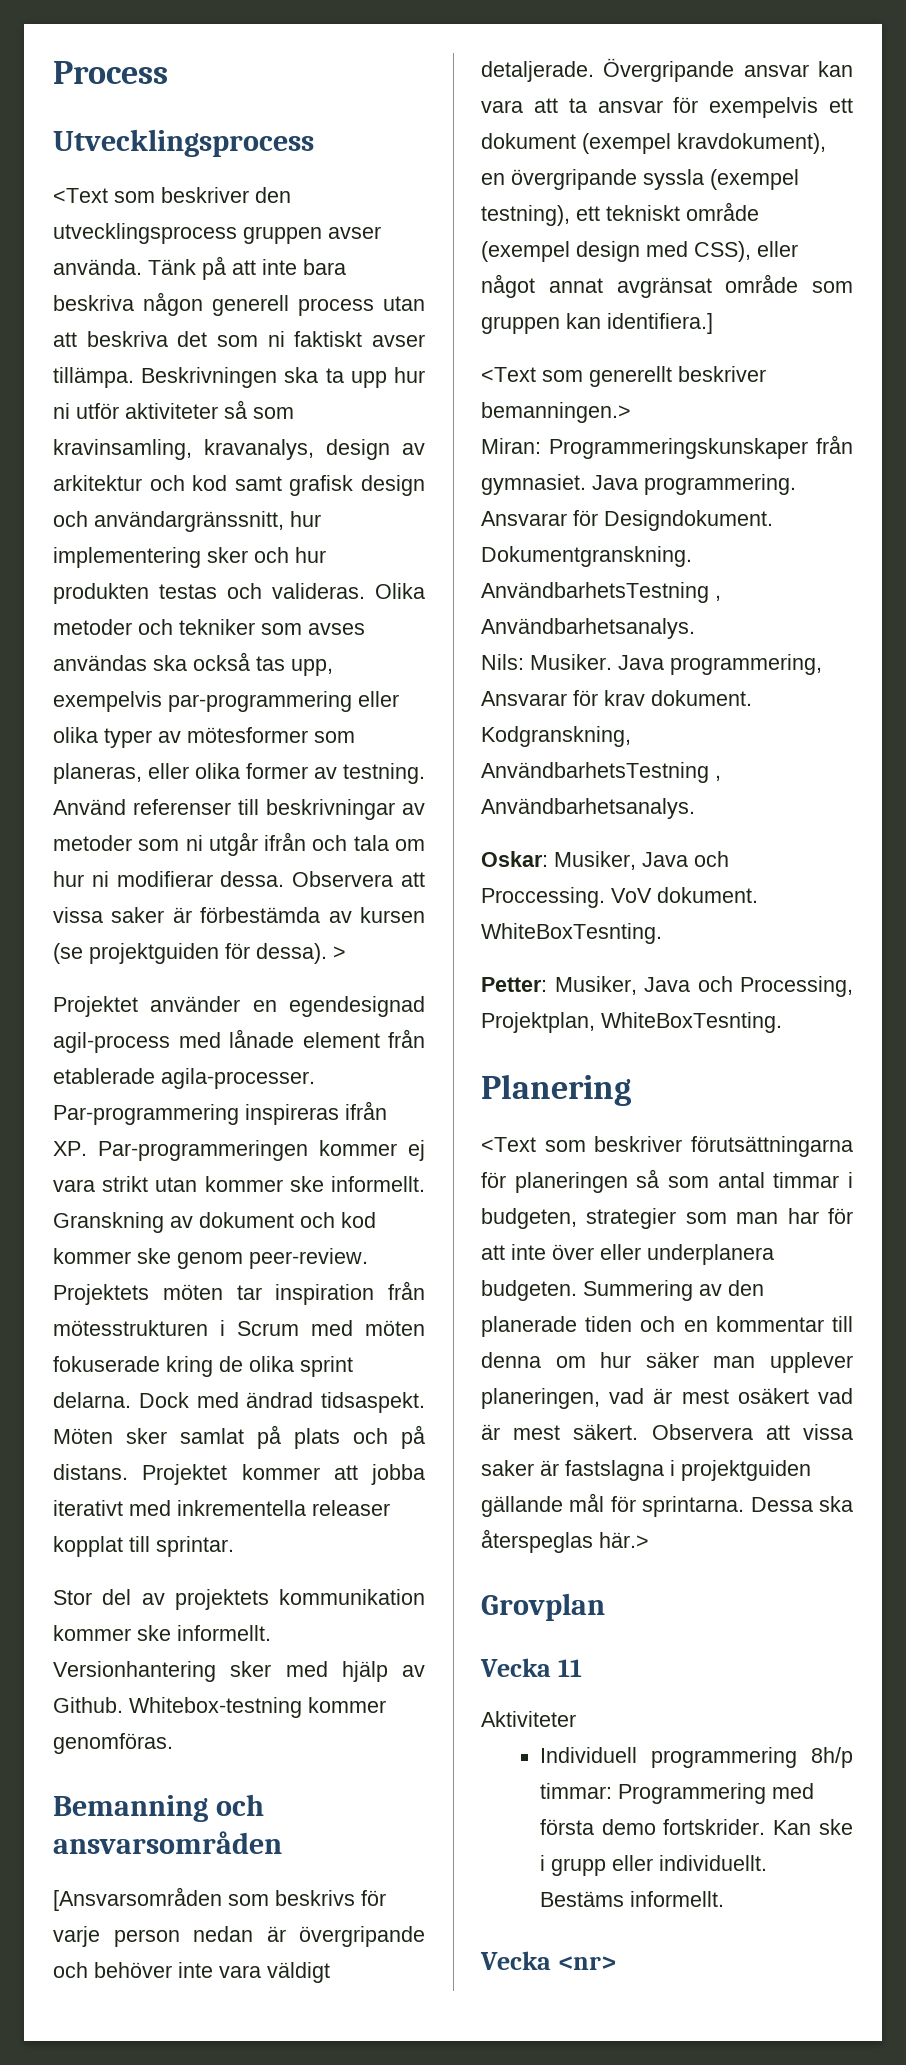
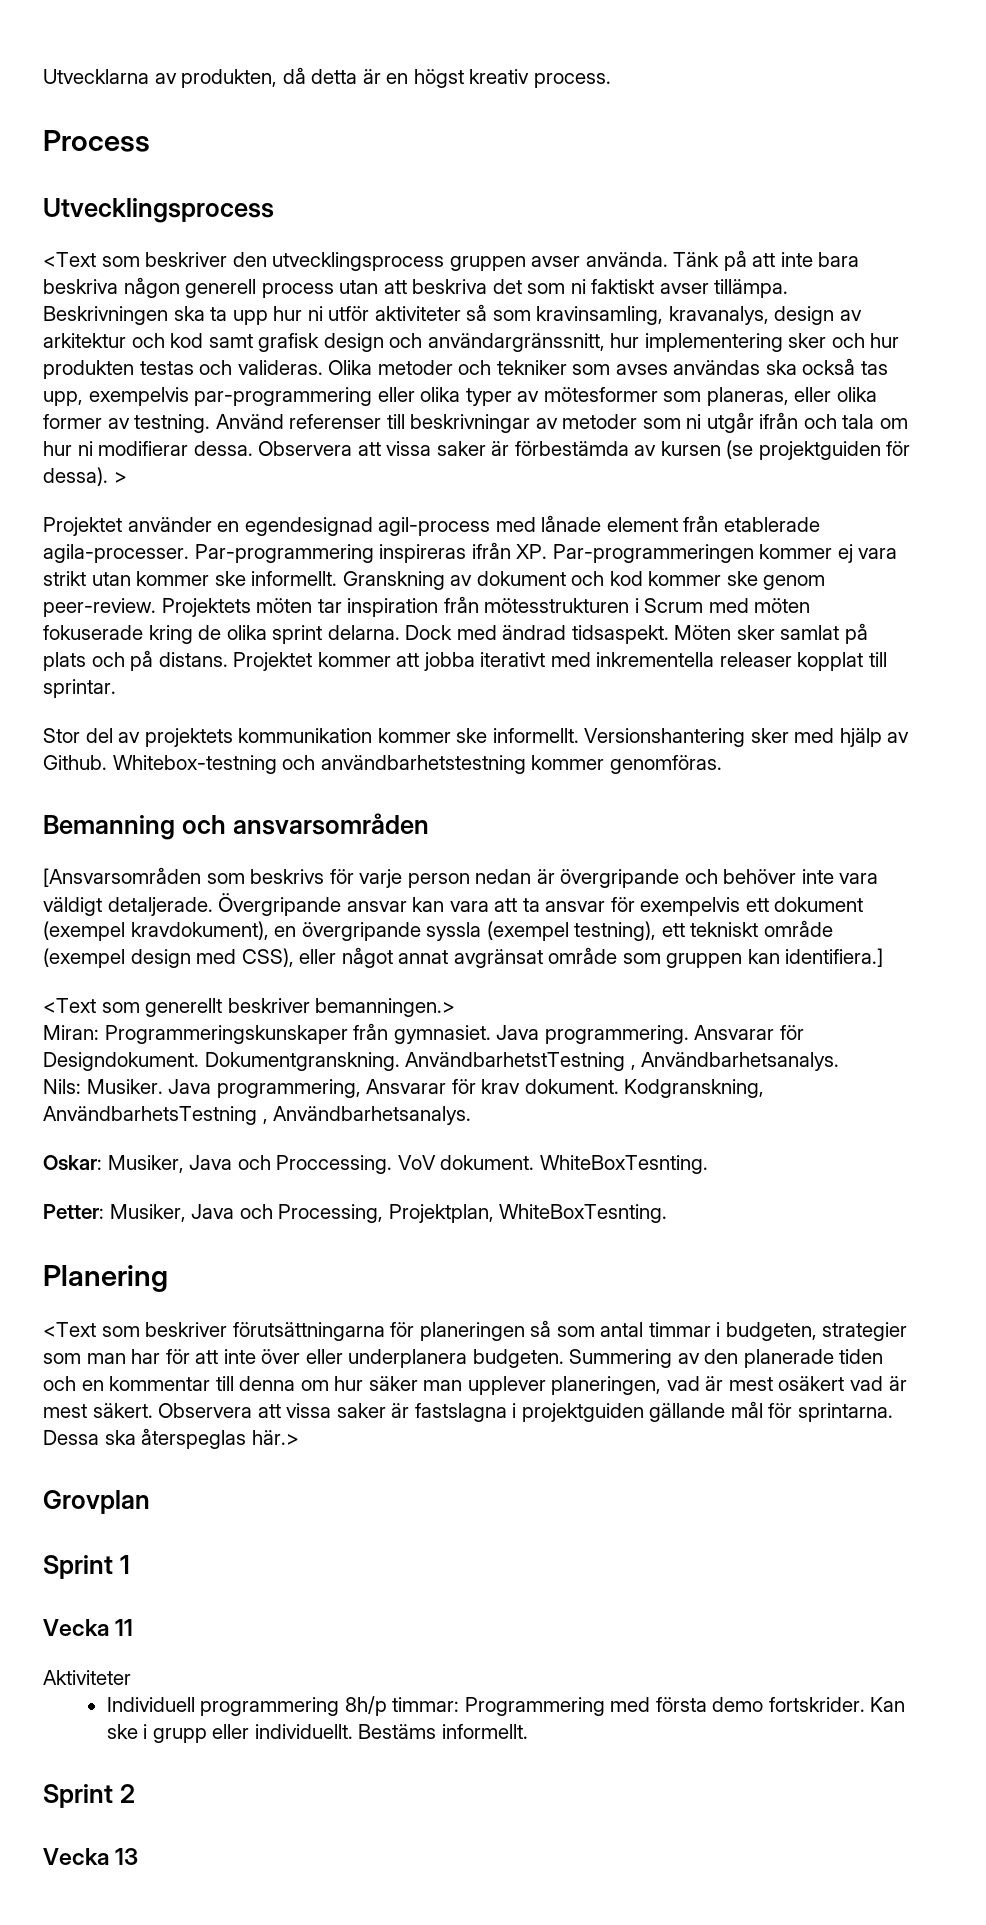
(53, 72) none -> [43,67,611,88] Utvecklarna av produkten, då detta är en högst kreativ process. //
[53,1661,216,1682] Versionhantering -> [584,728,746,747] Versionshantering
(302, 1707) none -> [282,755,526,774] och användbarhetstestning
[481,582,709,603] AnvändbarhetsTestning -> [405,1052,626,1071] AnvändbarhetstTestning
(605, 1607) none -> [43,1555,130,1579] // Sprint 1
[480,1951,616,1970] // Vecka <nr> -> [43,1784,135,1808] [43,1848,139,1865] // Sprint 2 // Vecka 13

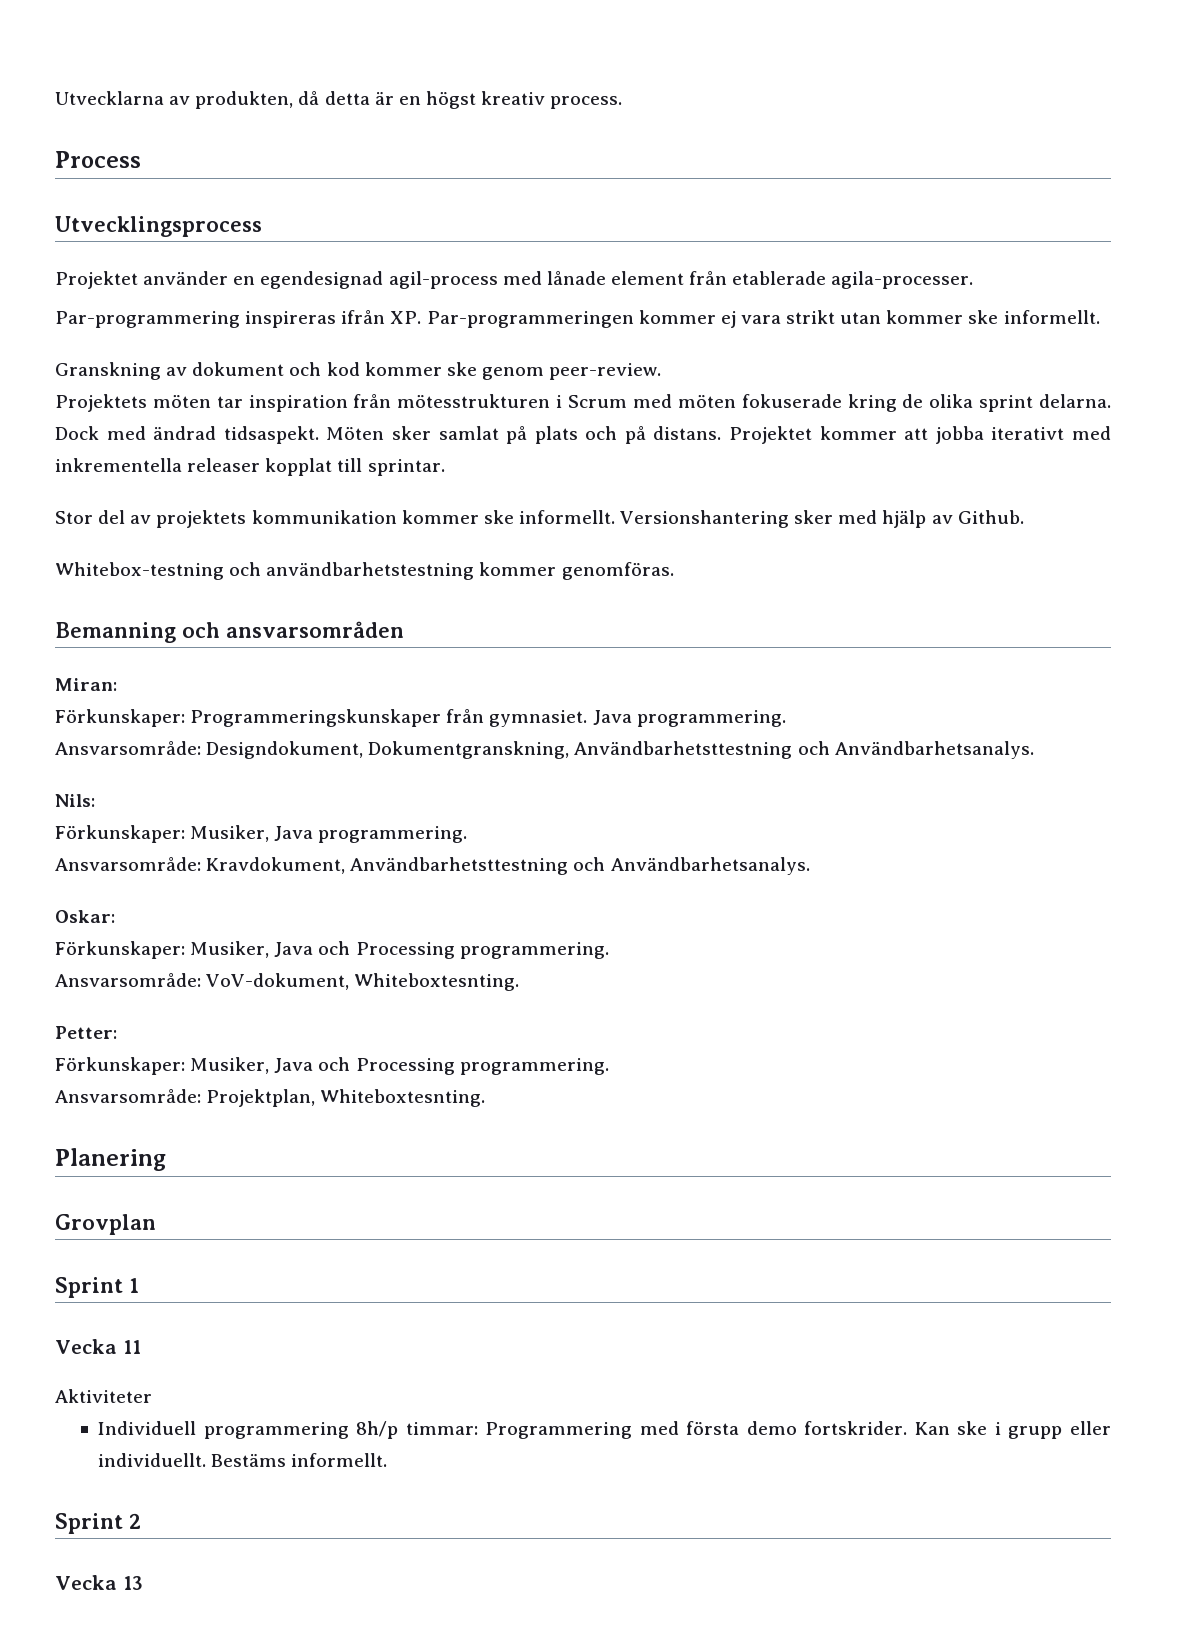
[43,250,860,271] [43,277,789,298] [43,304,862,325] [43,333,900,352] [43,358,888,379] [43,387,877,406] [43,412,909,433] [43,440,911,460] [43,467,127,486] // <Text som beskriver den utvecklingsprocess gruppen avser använda. Tänk på att inte bara beskriva någon generell process utan att beskriva det som ni faktiskt avser tillämpa. Beskrivningen ska ta upp hur ni utför aktiviteter så som kravinsamling, kravanalys, design av arkitektur och kod samt grafisk design och användargränssnitt, hur implementering sker och hur produkten testas och valideras. Olika metoder och tekniker som avses användas ska också tas upp, exempelvis par-programmering eller olika typer av mötesformer som planeras, eller olika former av testning. Använd referenser till beskrivningar av metoder som ni utgår ifrån och tala om hur ni modifierar dessa. Observera att vissa saker är förbestämda av kursen (se projektguiden för dessa). > -> (262, 226) none
(189, 553) none -> (974, 280) //
(338, 578) none -> (1100, 317) //
(156, 607) none -> (662, 371) //
(107, 762) none -> (1024, 517) //
[43,867,879,888] [43,893,864,916] [43,920,833,941] [43,947,884,968] [43,998,456,1017] [43,1025,99,1040] [Ansvarsområden som beskrivs för varje person nedan är övergripande och behöver inte vara väldigt detaljerade. Övergripande ansvar kan vara att ta ansvar för exempelvis ett dokument (exempel kravdokument), en övergripande syssla (exempel testning), ett tekniskt område (exempel design med CSS), eller något annat avgränsat område som gruppen kan identifiera.] // <Text som generellt beskriver bemanningen.> // Miran: -> [55,678,117,691] [55,709,185,727] Miran: // Förkunskaper:
[694,1025,804,1040] [43,1052,840,1071] [43,1079,765,1098] [43,1106,268,1125] Ansvarar för Designdokument. Dokumentgranskning. AnvändbarhetstTestning , Användbarhetsanalys. // Nils: Musiker. Java programmering, Ansvarar för krav dokument. Kodgranskning, AnvändbarhetsTestning , -> [55,741,1034,759] [55,794,95,807] [55,825,468,843] [55,857,606,875] // Ansvarsområde: Designdokument, Dokumentgranskning, Användbarhetsttestning och Användbarhetsanalys. // Nils: // Förkunskaper: Musiker, Java programmering. // Ansvarsområde: Kravdokument, Användbarhetsttestning och
[107,1155,708,1174] Musiker, Java och Proccessing. VoV dokument. WhiteBoxTesnting. -> [55,941,609,959] [55,973,520,991] // Förkunskaper: Musiker, Java och Processing programmering. // Ansvarsområde: VoV-dokument, Whiteboxtesnting.
[109,1204,668,1223] [43,1265,168,1292] [43,1320,908,1341] [43,1349,884,1368] [43,1376,907,1395] [43,1401,893,1422] [43,1428,299,1449] Musiker, Java och Processing, Projektplan, WhiteBoxTesnting. // Planering // <Text som beskriver förutsättningarna för planeringen så som antal timmar i budgeten, strategier som man har för att inte över eller underplanera budgeten. Summering av den planerade tiden och en kommentar till denna om hur säker man upplever planeringen, vad är mest osäkert vad är mest säkert. Observera att vissa saker är fastslagna i projektguiden gällande mål för sprintarna. Dessa ska återspeglas här.> -> [55,1057,609,1075] [55,1089,486,1107] [55,1148,166,1171] // Förkunskaper: Musiker, Java och Processing programmering. // Ansvarsområde: Projektplan, Whiteboxtesnting. // Planering

